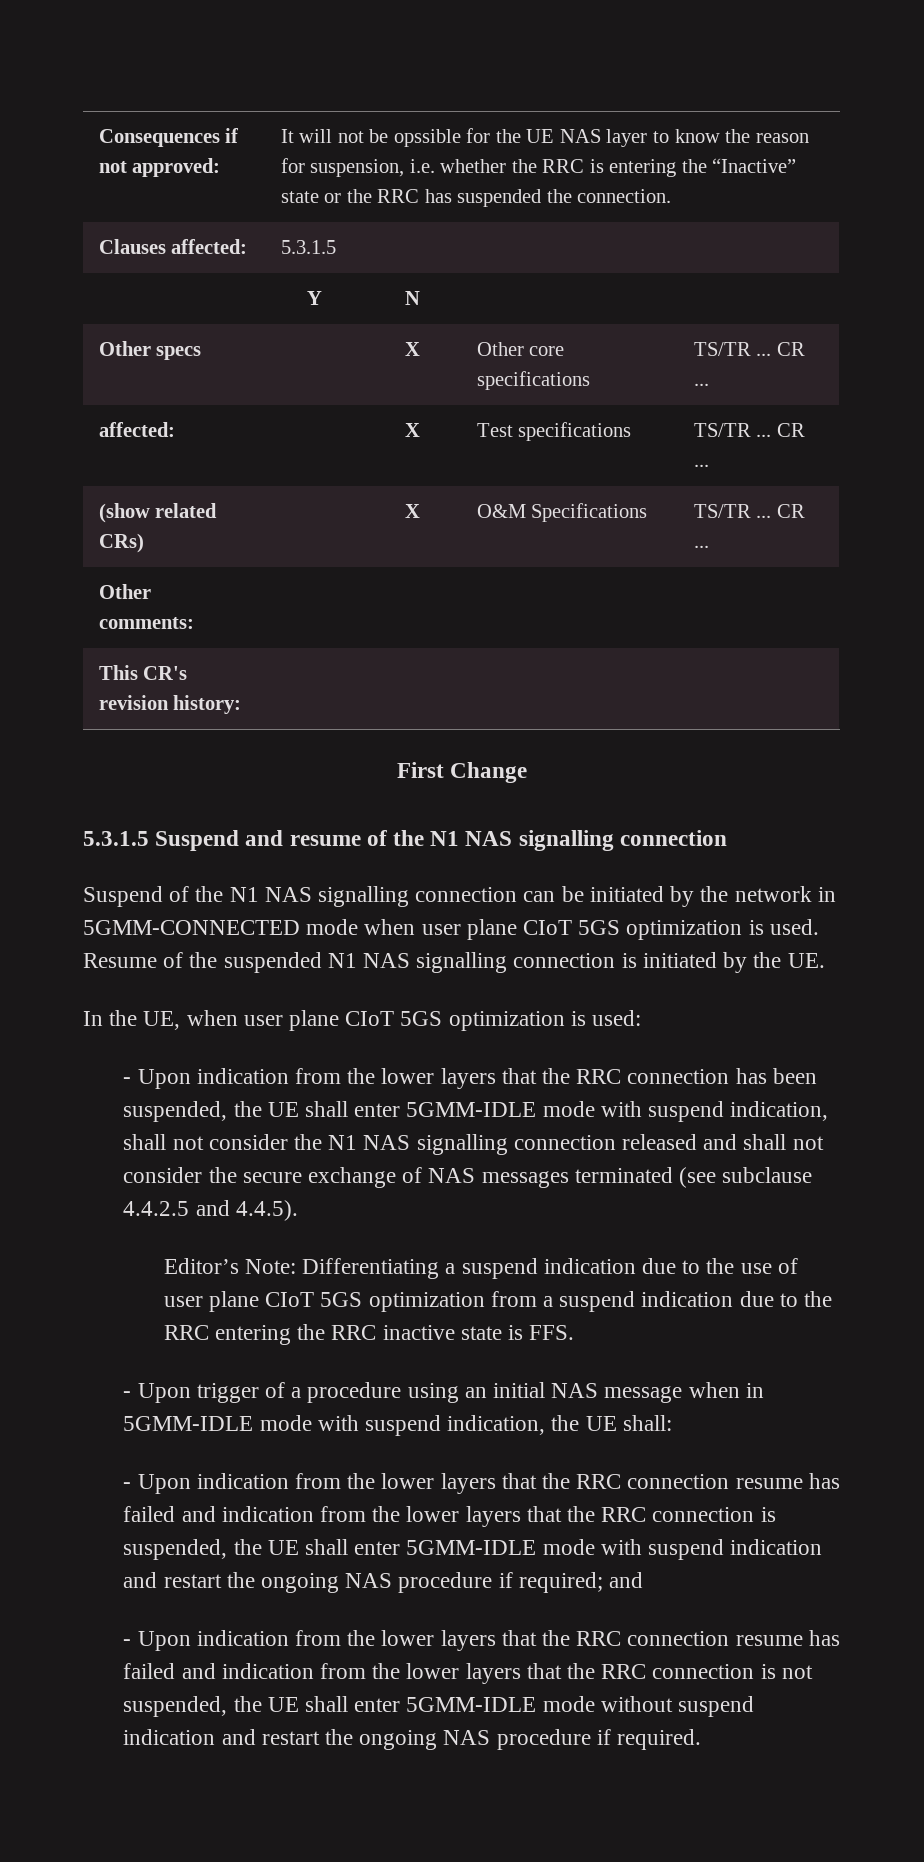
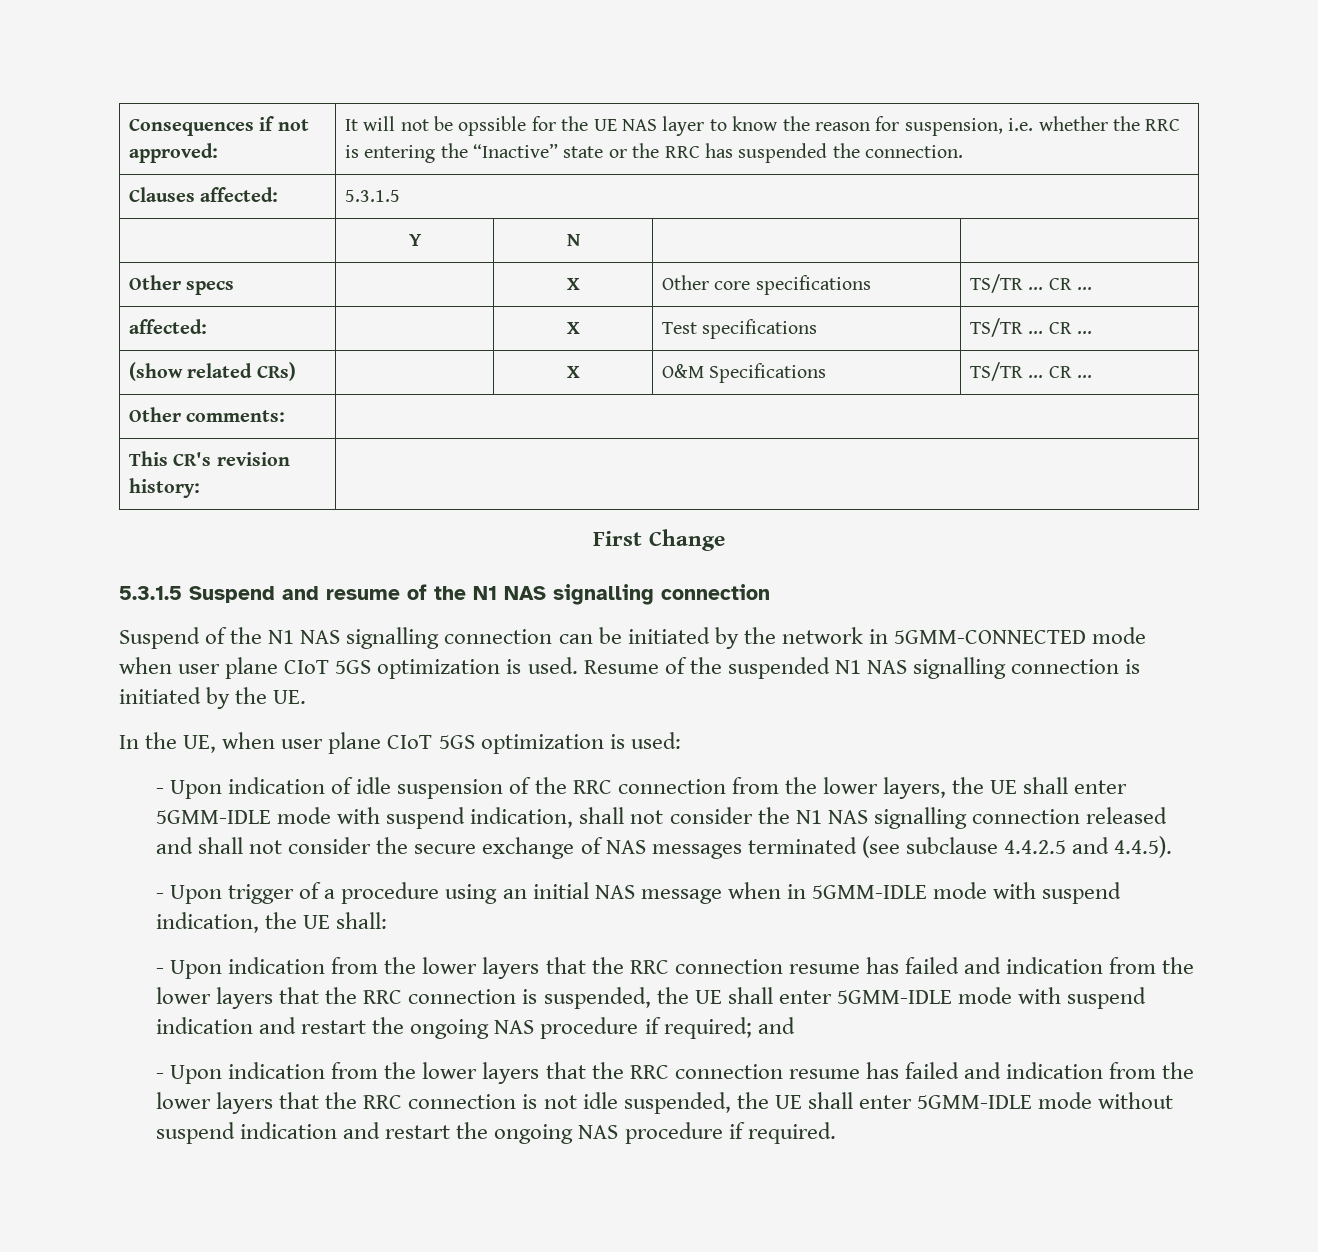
[294,1068,817,1089] [123,1101,228,1122] from the lower layers that the RRC connection has been suspended, -> [331,777,946,799] of idle suspension of the RRC connection from the lower layers,
[163,1258,798,1279] [163,1291,833,1312] [163,1324,575,1345] // Editor’s Note: Differentiating a suspend indication due to the use of user plane CIoT 5GS optimization from a suspend indication due to the RRC entering the RRC inactive state is FFS. -> (1173, 847) none
(813, 1672) none -> [582,1092,618,1109] idle

